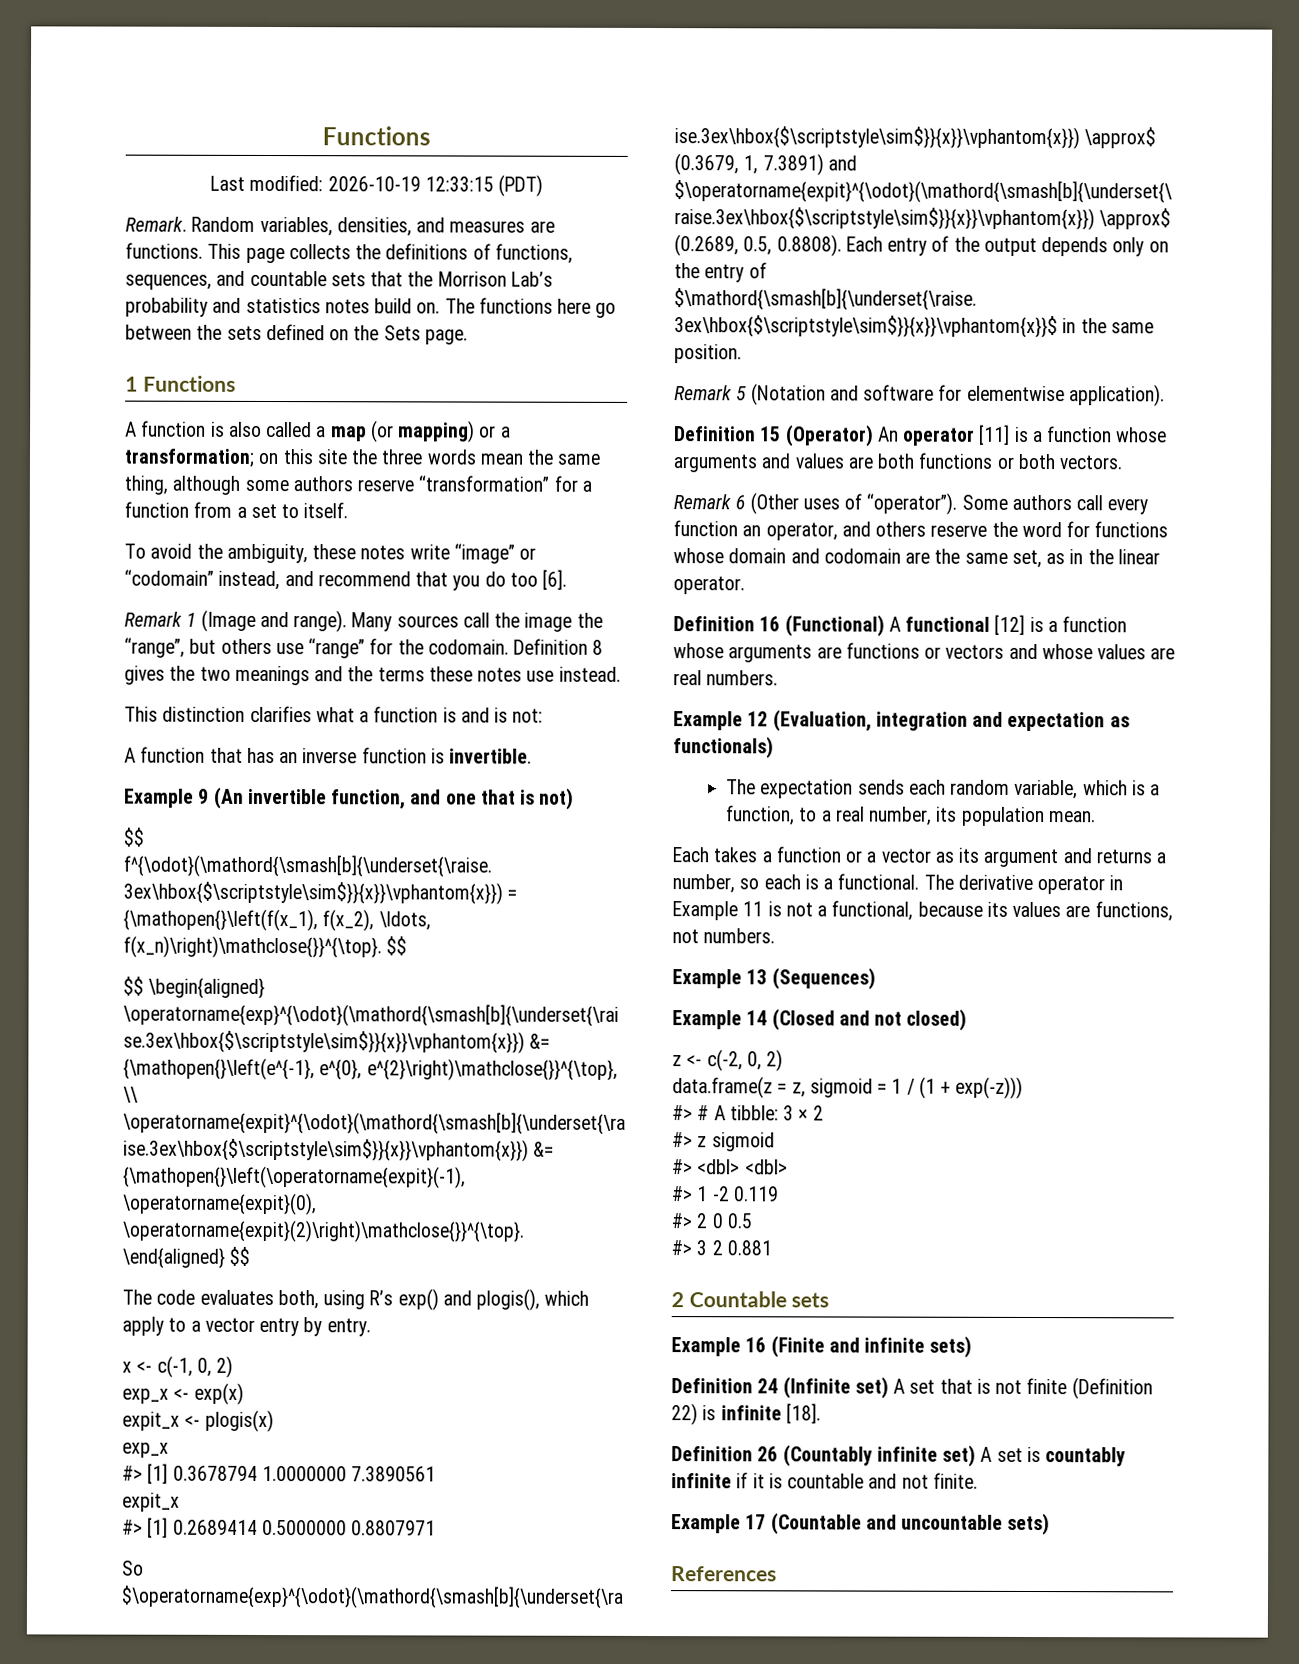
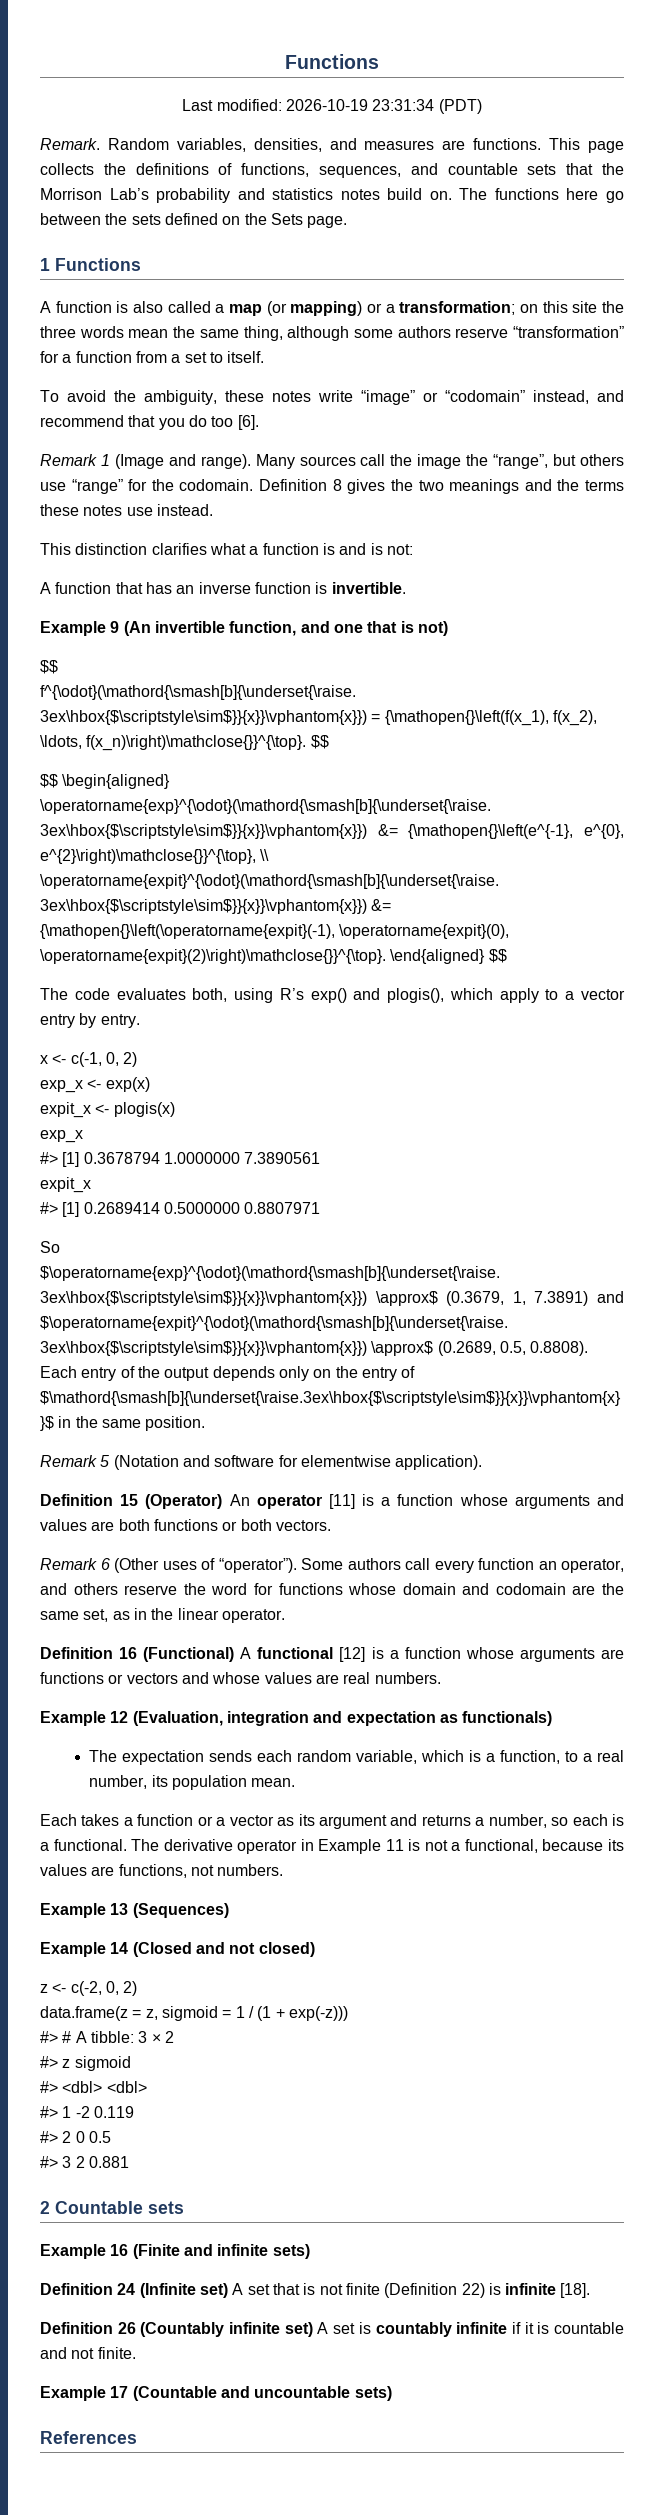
[424,176,494,192] 12:33:15 -> [372,99,435,111] 23:31:34

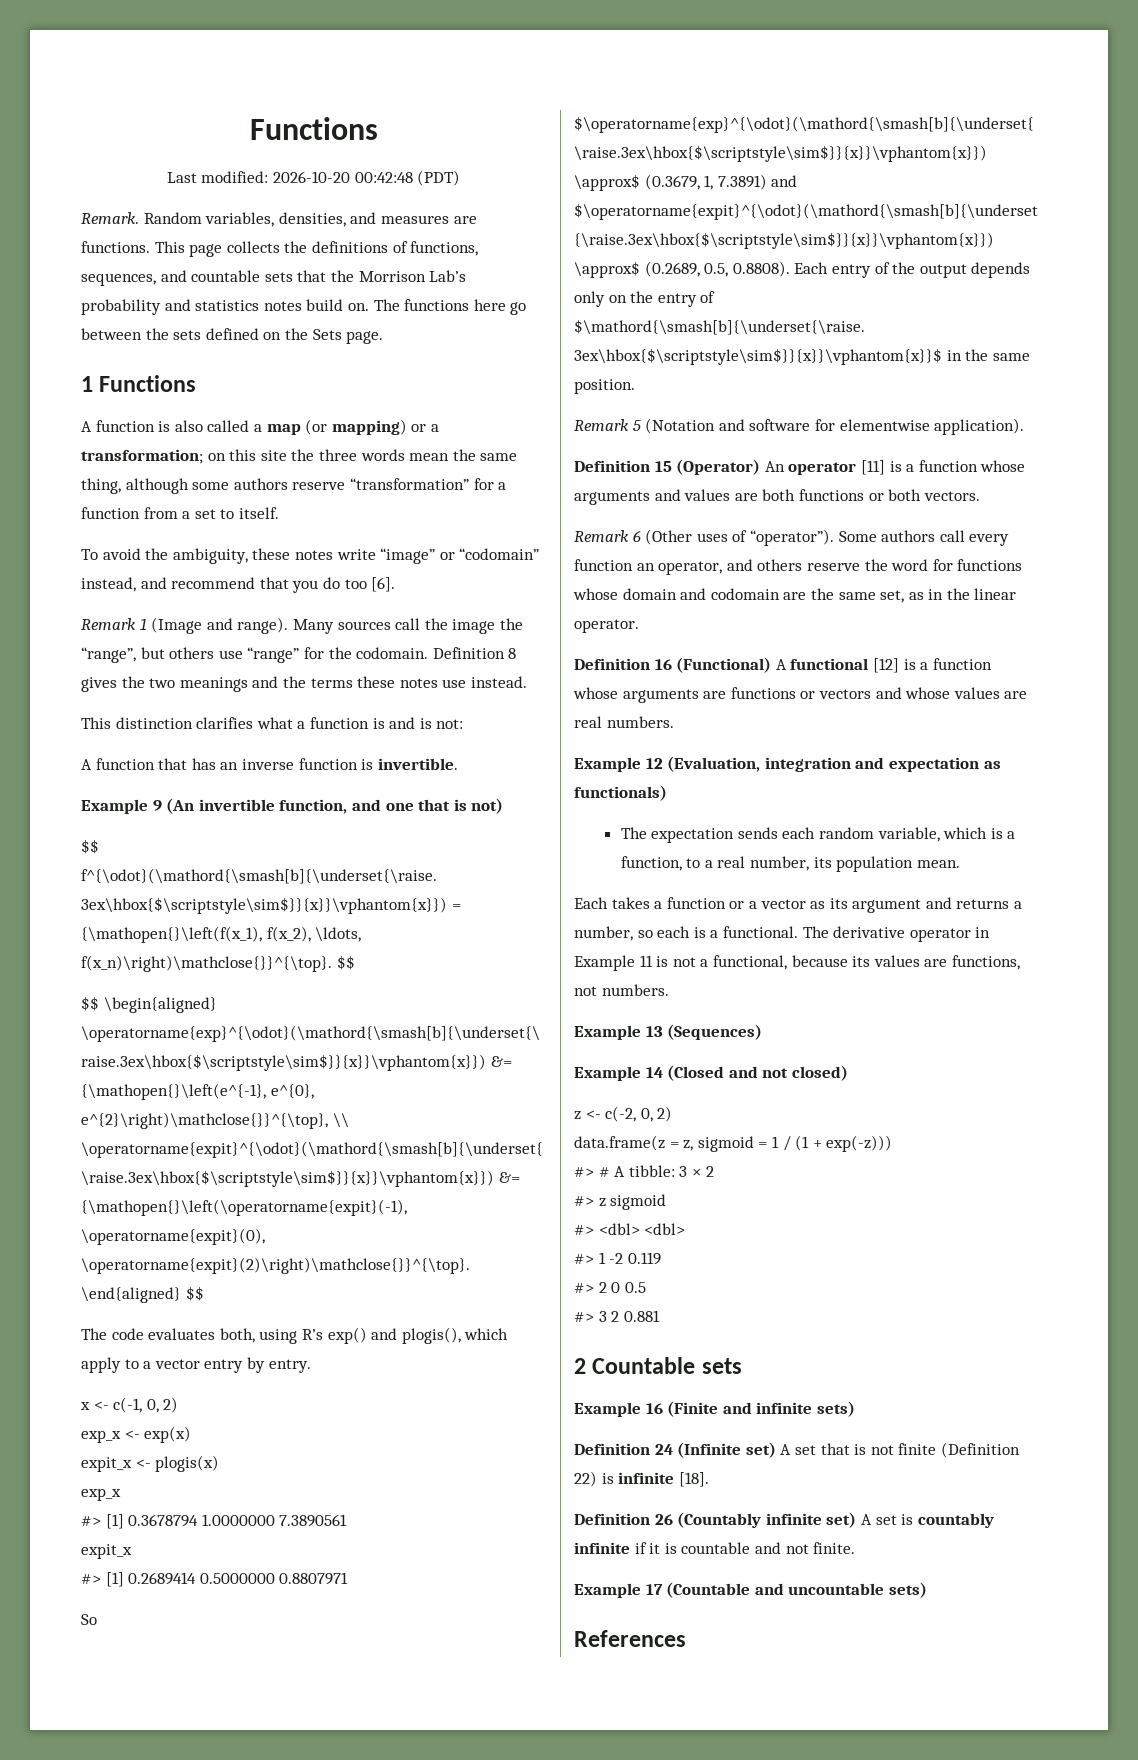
[286,99,435,111] 2026-10-19 23:31:34 -> [273,171,413,183] 2026-10-20 00:42:48

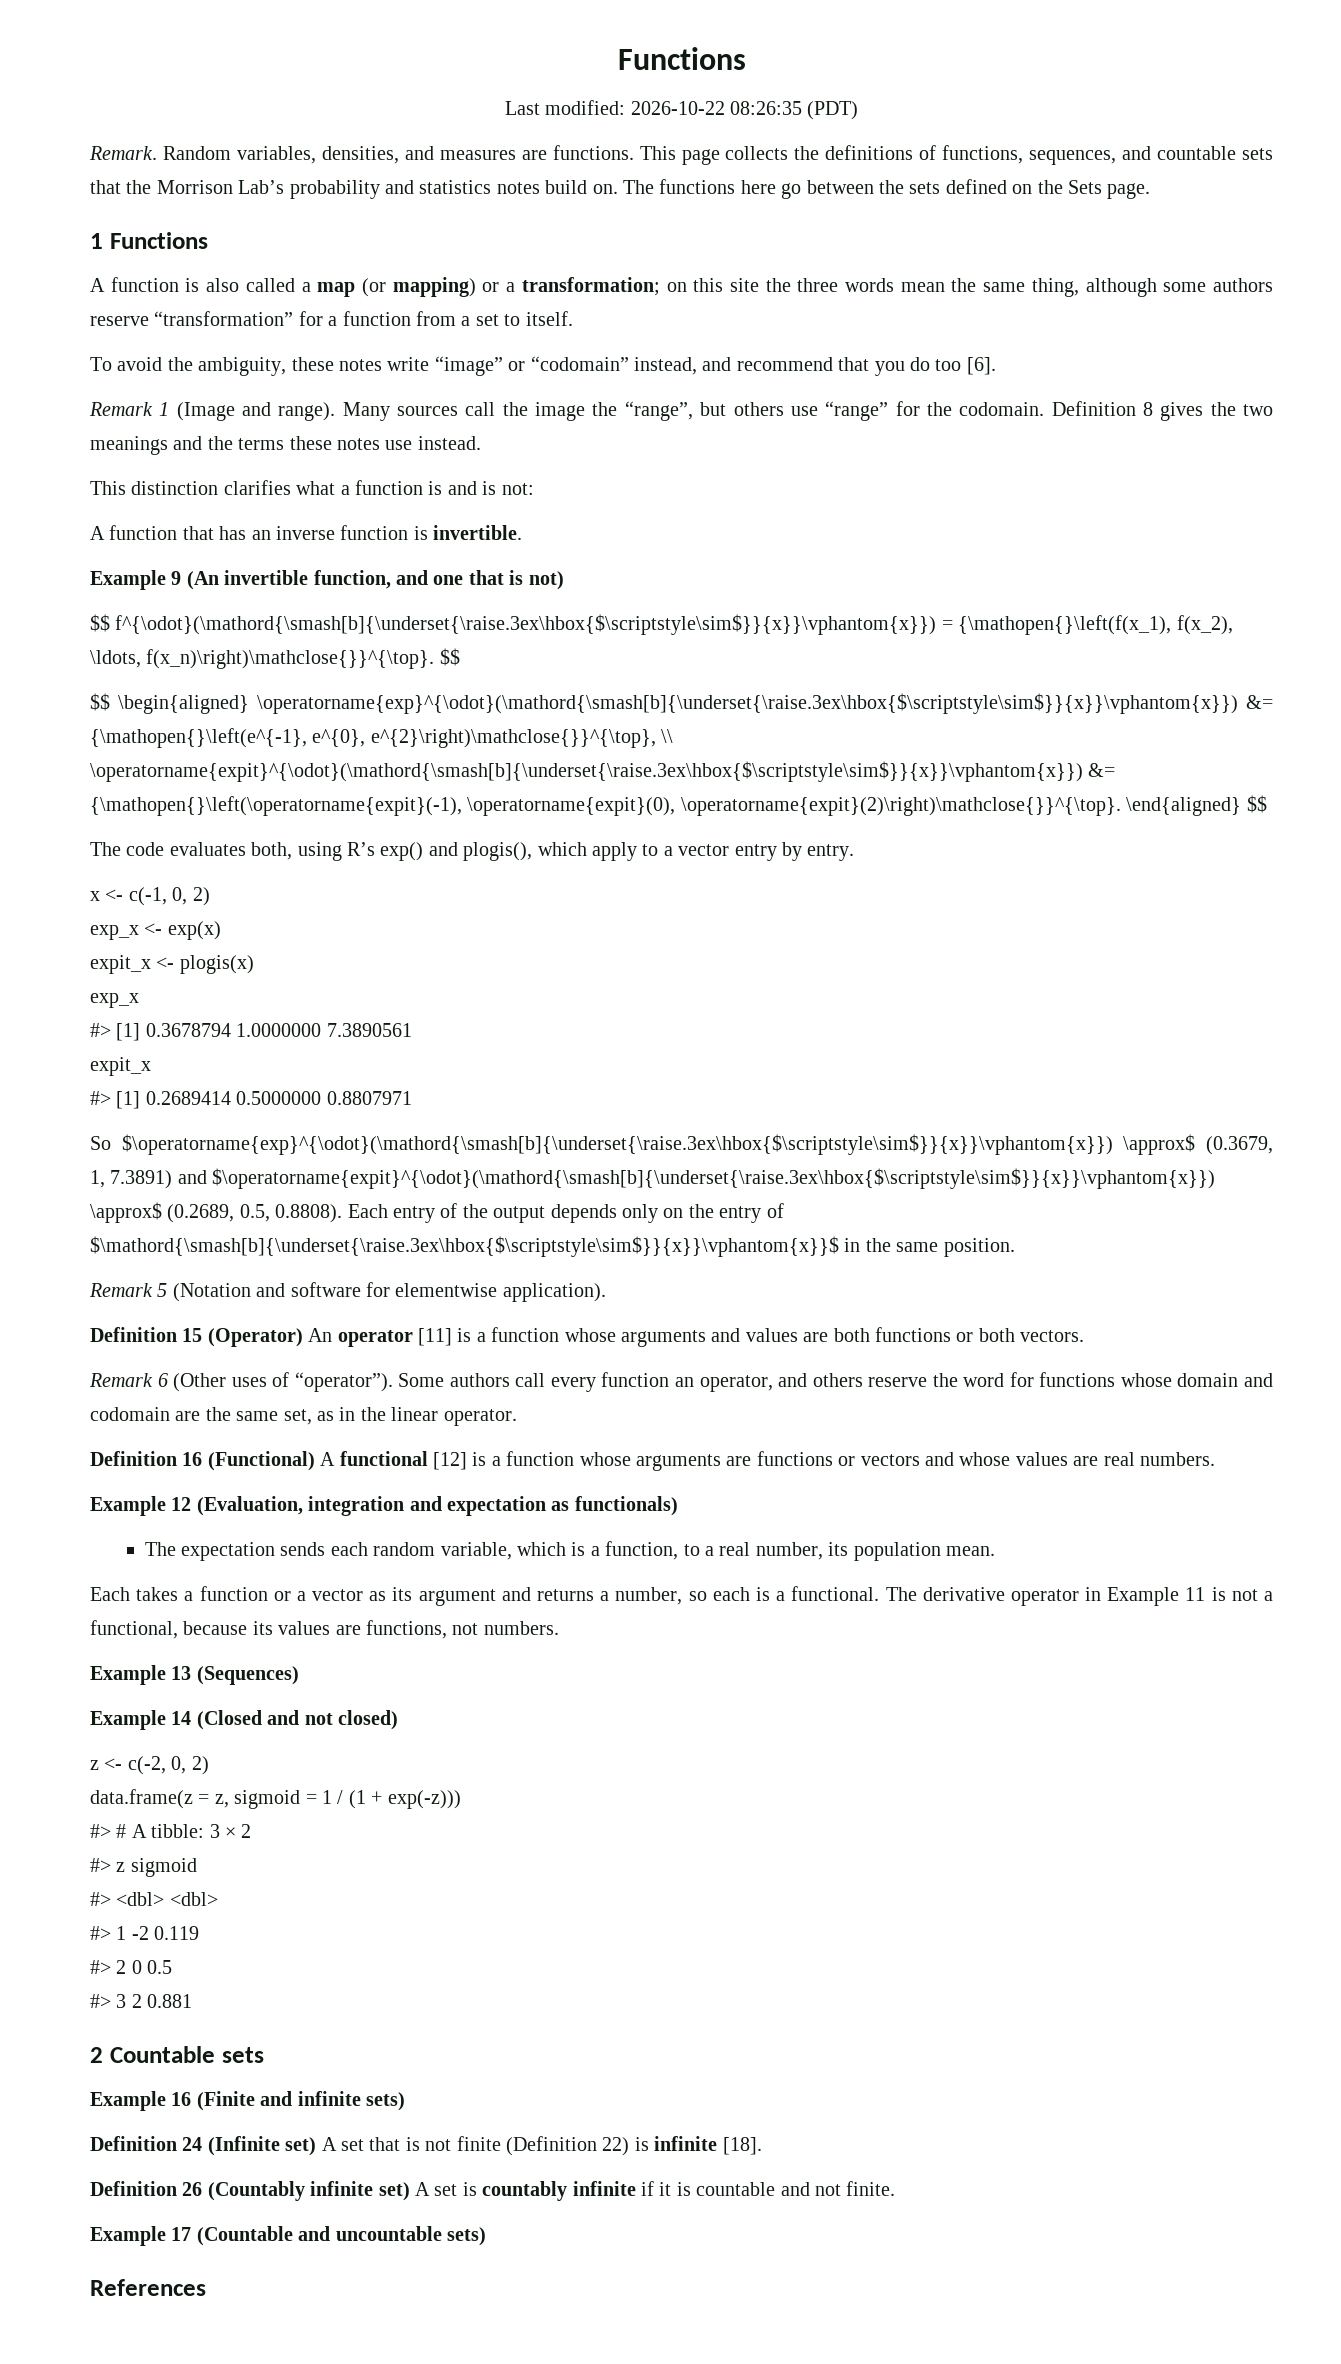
[273,171,413,183] 2026-10-20 00:42:48 -> [630,101,802,115] 2026-10-22 08:26:35

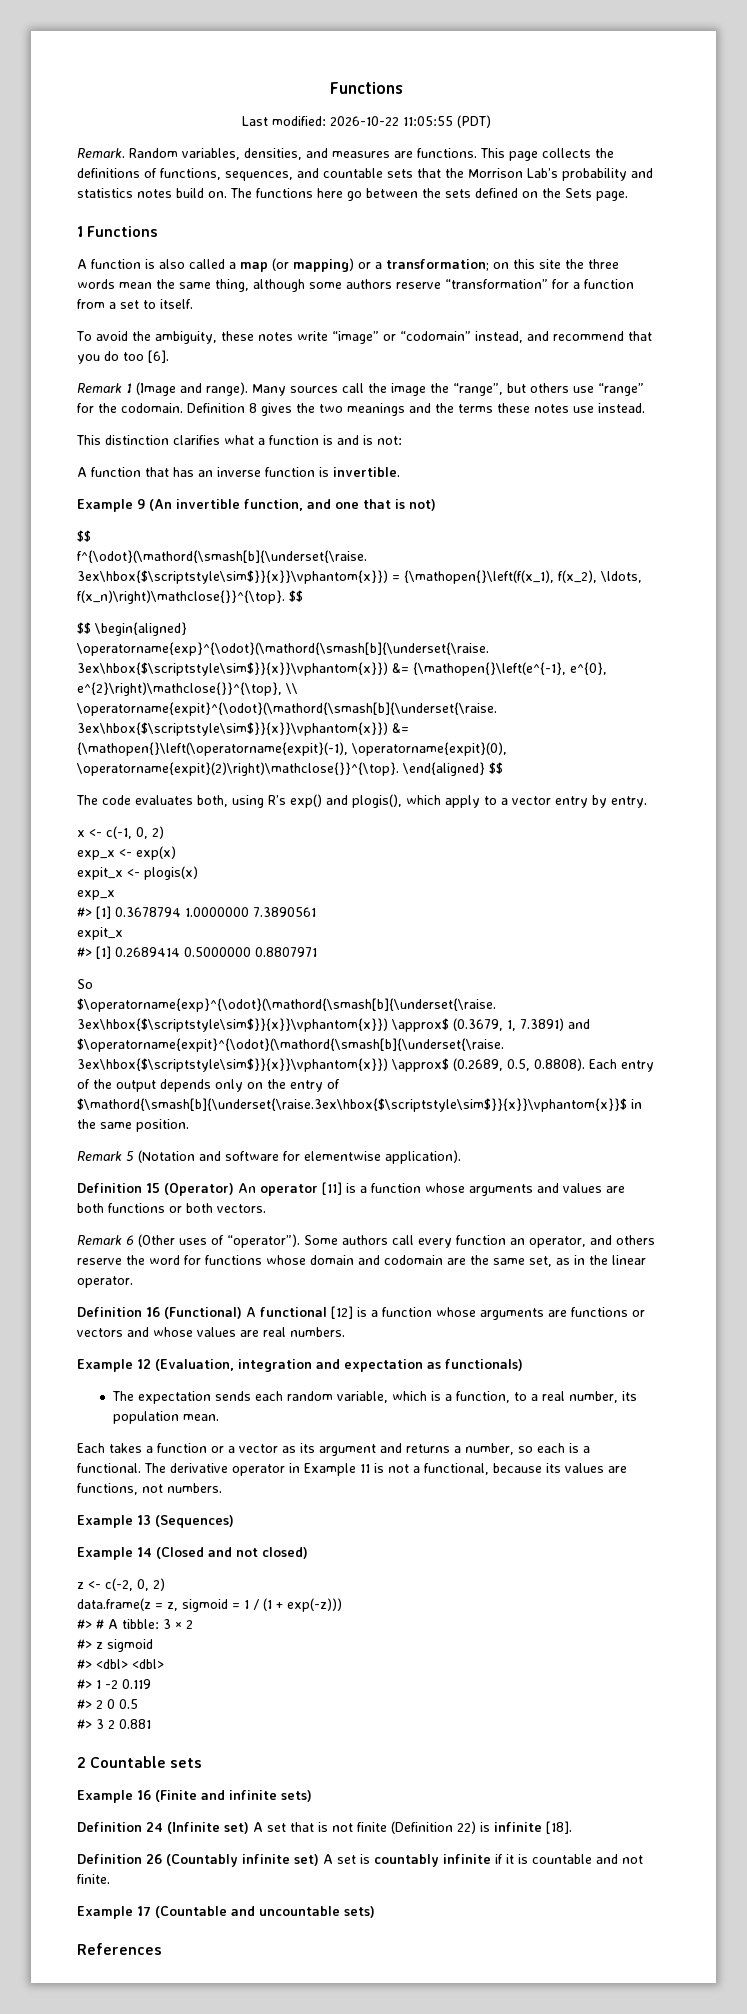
[729,101,802,115] 08:26:35 -> [402,116,453,126] 11:05:55

